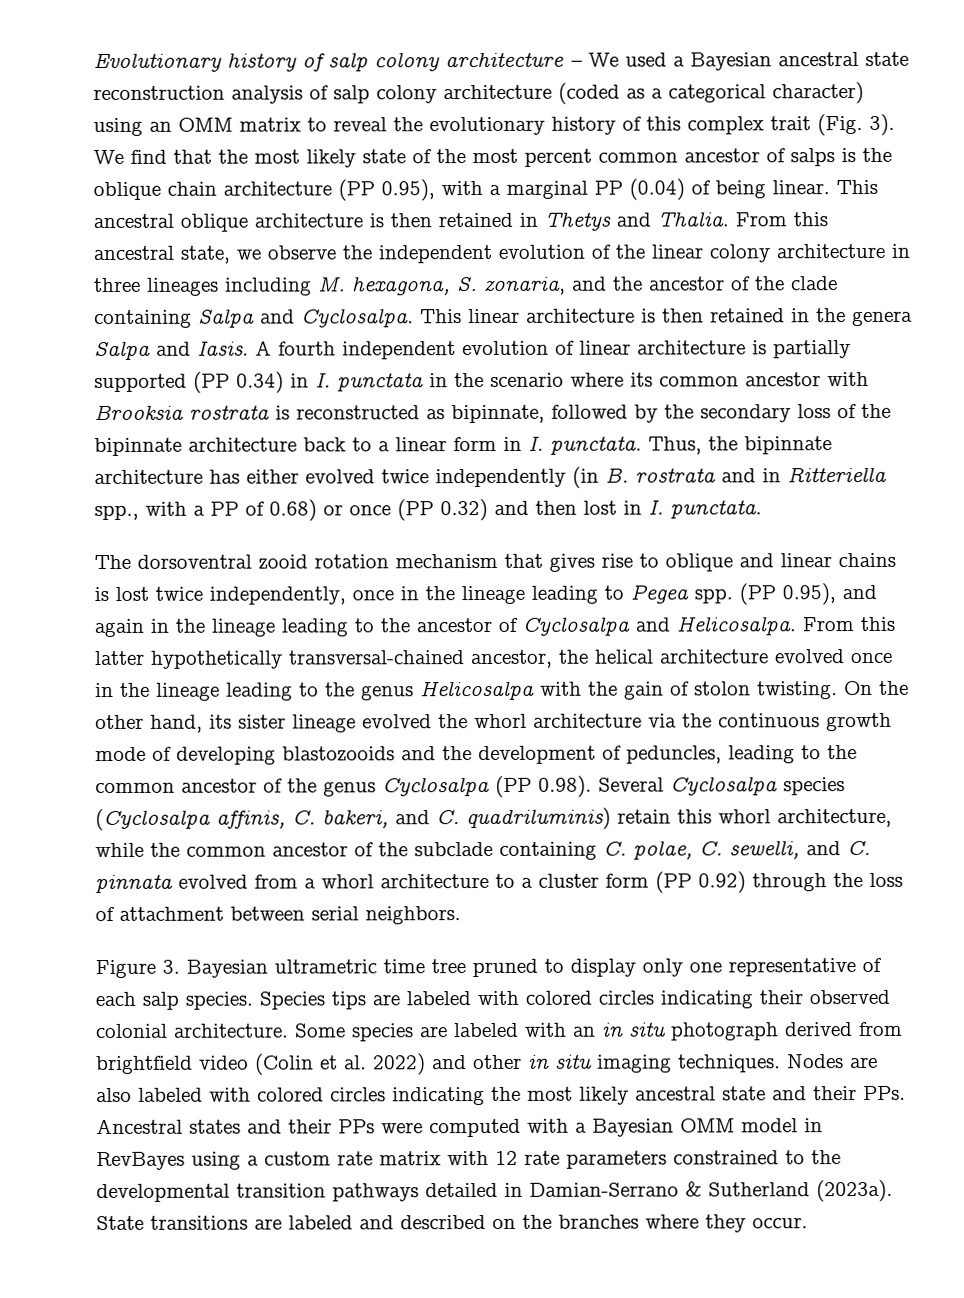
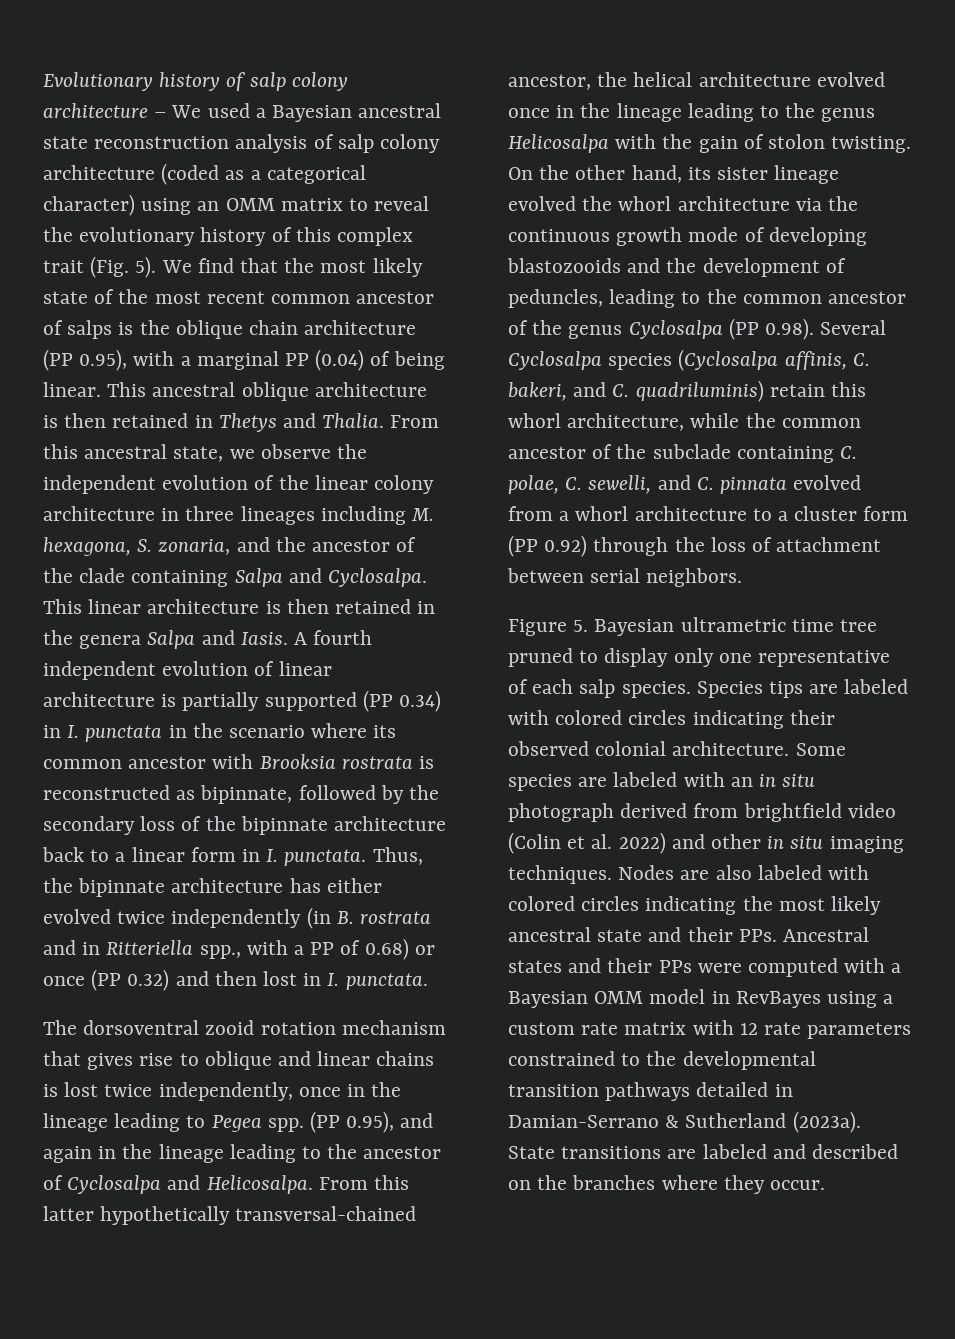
[869,113,895,136] 3). -> [135,256,157,278] 5).
[524,148,592,167] percent -> [206,291,265,304] recent
[162,959,180,974] 3. -> [573,620,589,632] 5.

